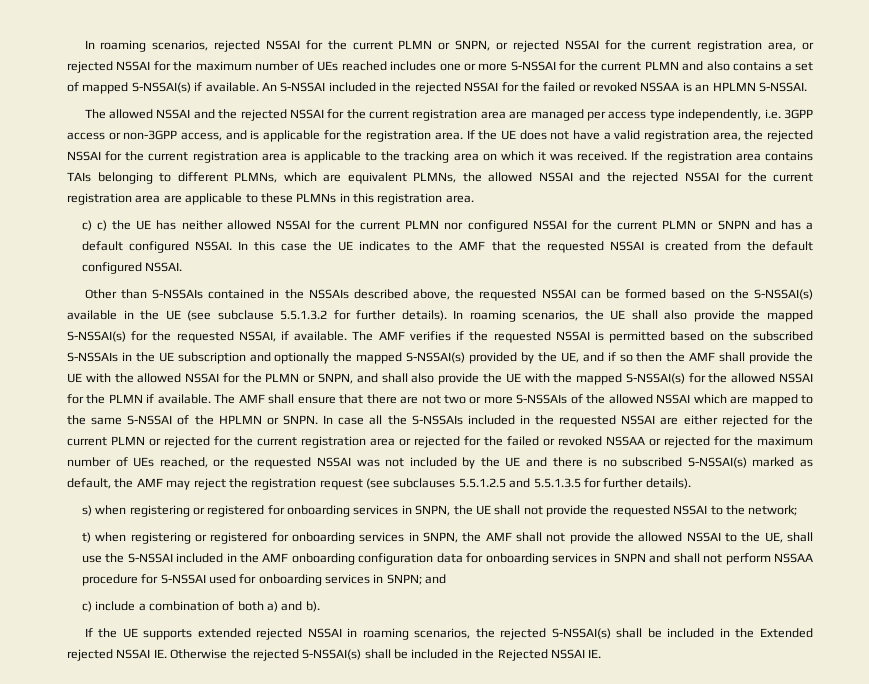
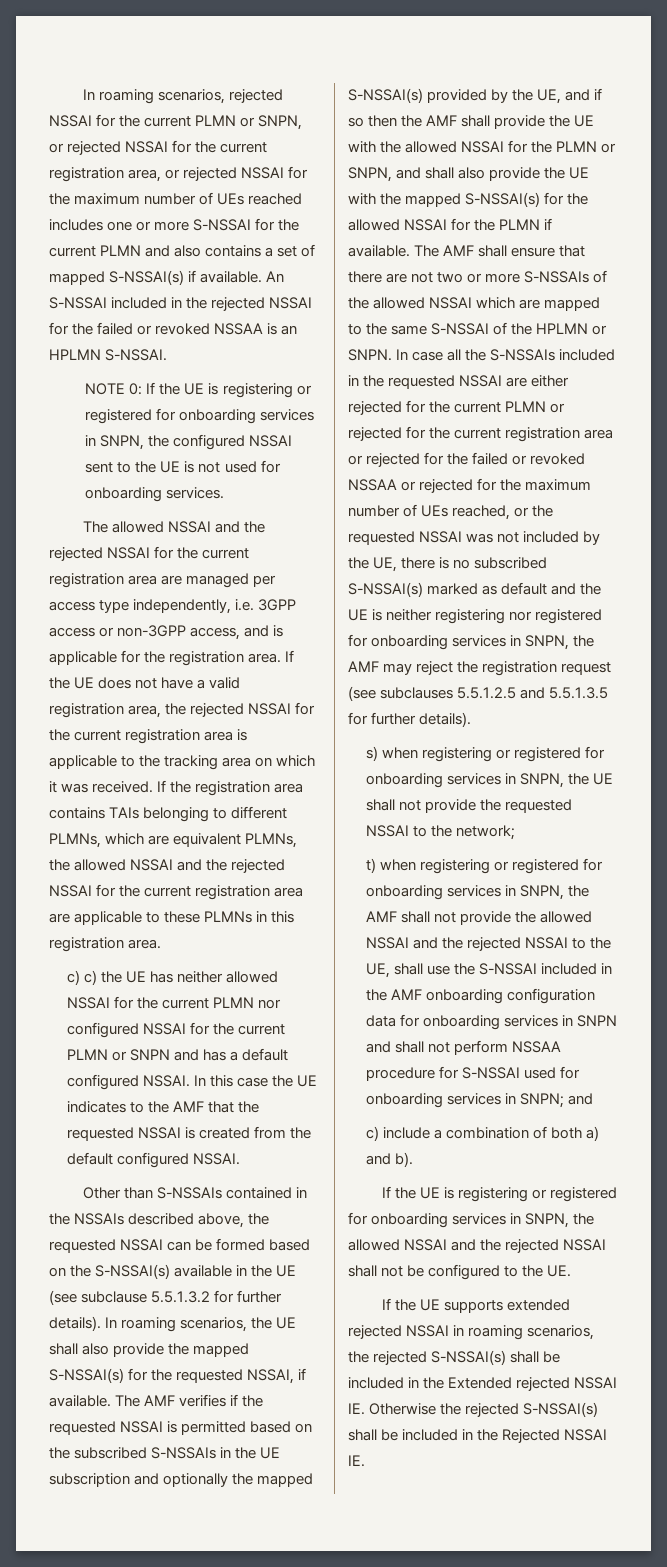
(807, 87) none -> [85,382,312,398] [85,408,315,424] [85,434,293,450] [85,460,281,473] [85,487,225,502] // NOTE 0: If the UE is registering or registered for onboarding services in SNPN, the configured NSSAI sent to the UE is not used for onboarding services.
[505,457,547,467] UE and -> [373,557,398,572] UE,
[67,478,111,489] default, -> [501,582,602,595] [348,609,603,624] [348,634,570,650] default and the UE is neither registering nor registered for onboarding services in SNPN,
(721, 537) none -> [413,937,569,951] and the rejected NSSAI
(320, 606) none -> [381,1186,618,1202] [348,1212,595,1228] [348,1239,607,1253] [348,1264,572,1280] // If the UE is registering or registered for onboarding services in SNPN, the allowed NSSAI and the rejected NSSAI shall not be configured to the UE.

